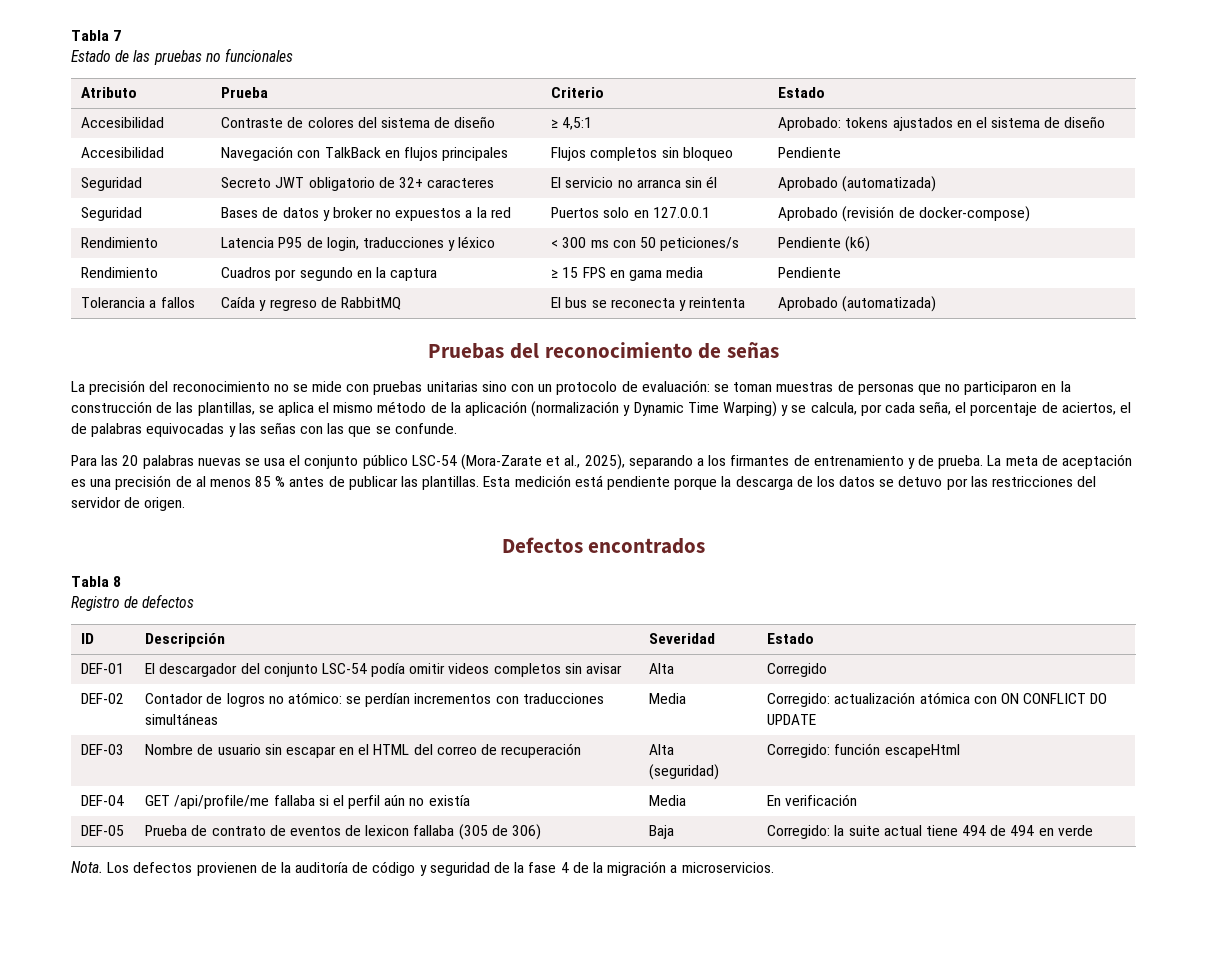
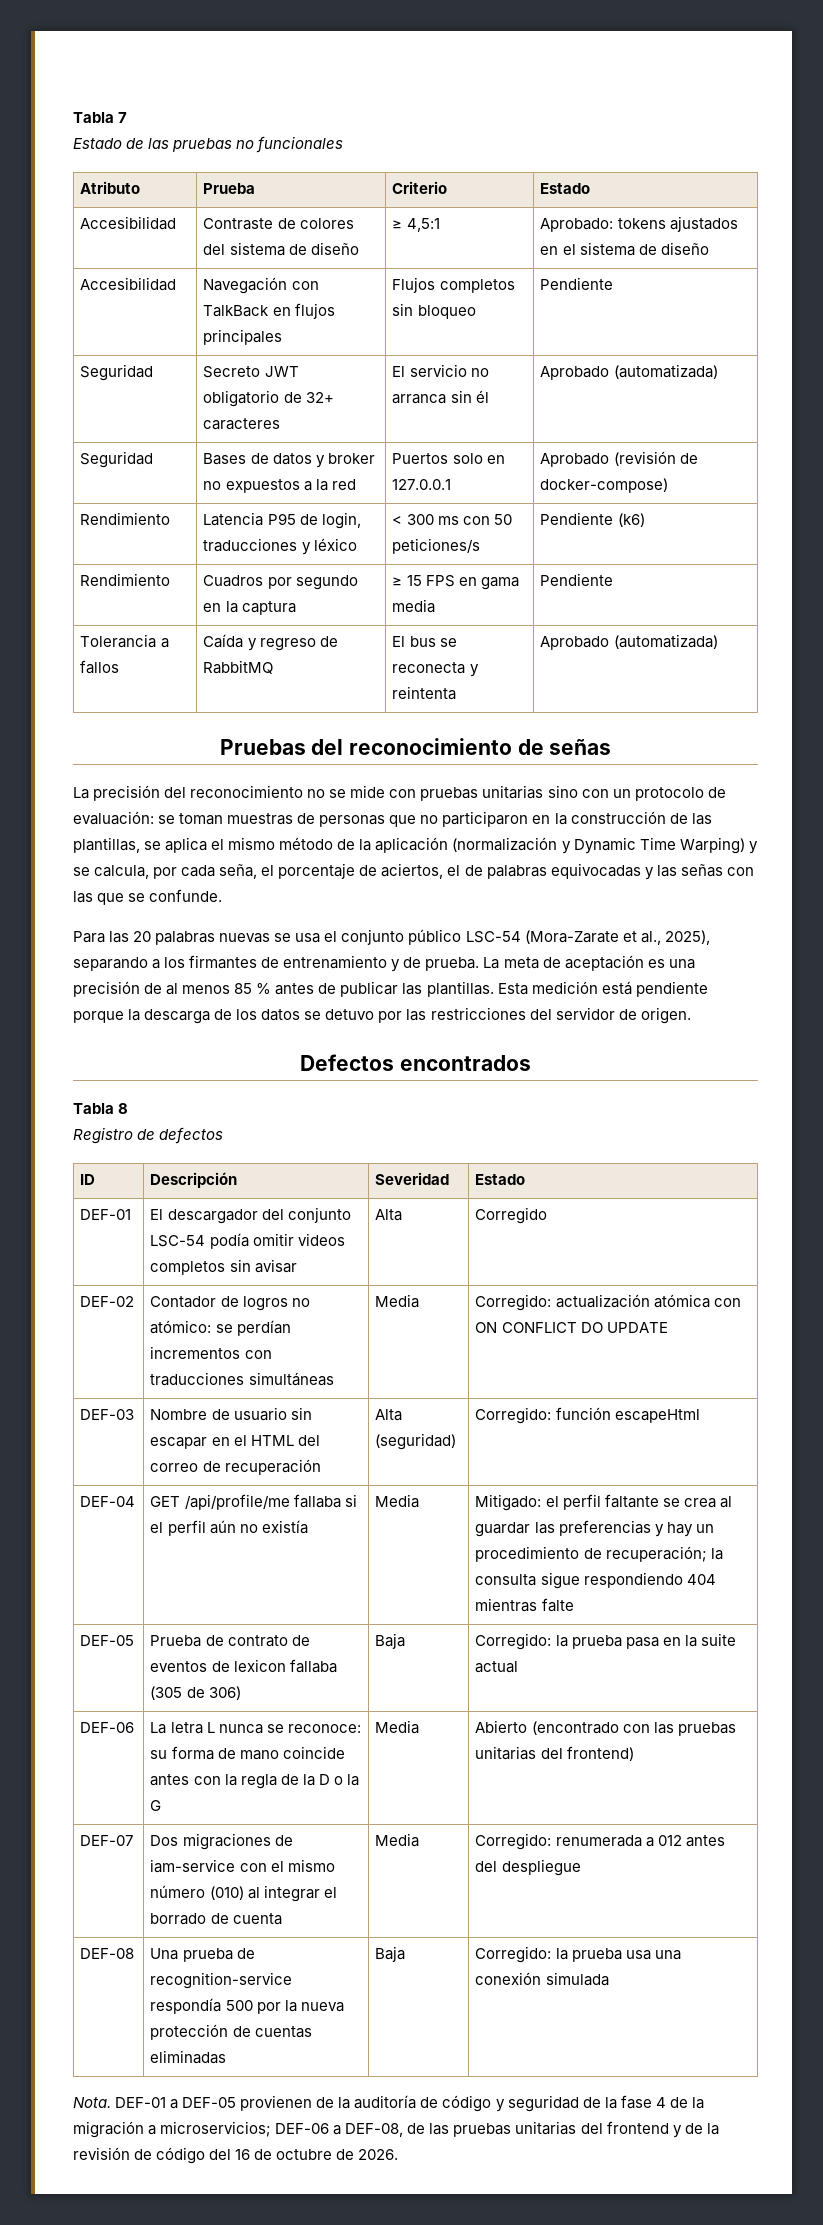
[767,794,858,806] En verificación -> [475,1494,732,1511] [475,1520,714,1537] [475,1546,723,1562] [475,1572,716,1589] [475,1598,574,1612] Mitigado: el perfil faltante se crea al guardar las preferencias y hay un procedimiento de recuperación; la consulta sigue respondiendo 404 mientras falte
[848,825,1093,836] [71,861,193,873] suite actual tiene 494 de 494 en verde // Nota. Los defectos -> [571,1633,736,1649] [475,1661,519,1673] [80,1722,135,1733] [150,1722,361,1734] [150,1746,345,1760] [150,1774,359,1789] [150,1800,162,1811] [375,1720,420,1734] [475,1720,736,1736] [475,1746,634,1761] [80,1835,134,1846] [150,1833,293,1850] [150,1859,335,1873] [150,1885,337,1902] [150,1913,282,1925] [375,1833,420,1847] [475,1833,725,1850] [475,1859,581,1876] [80,1948,135,1959] [150,1948,255,1962] [150,1972,293,1989] [150,1998,344,2014] [150,2024,312,2040] [150,2050,227,2064] [375,1946,406,1962] [475,1946,681,1963] [475,1972,609,1986] [73,2097,237,2109] prueba pasa en la suite actual // DEF-06 | La letra L nunca se reconoce: su forma de mano coincide antes con la regla de la D o la G | Media | Abierto (encontrado con las pruebas unitarias del frontend) // DEF-07 | Dos migraciones de iam-service con el mismo número (010) al integrar el borrado de cuenta | Media | Corregido: renumerada a 012 antes del despliegue // DEF-08 | Una prueba de recognition-service respondía 500 por la nueva protección de cuentas eliminadas | Baja | Corregido: la prueba usa una conexión simulada // Nota. DEF-01 a DEF-05
[681,862,774,873] microservicios. -> [160,2121,719,2138] [73,2147,399,2164] microservicios; DEF-06 a DEF-08, de las pruebas unitarias del frontend y de la revisión de código del 16 de octubre de 2026.

